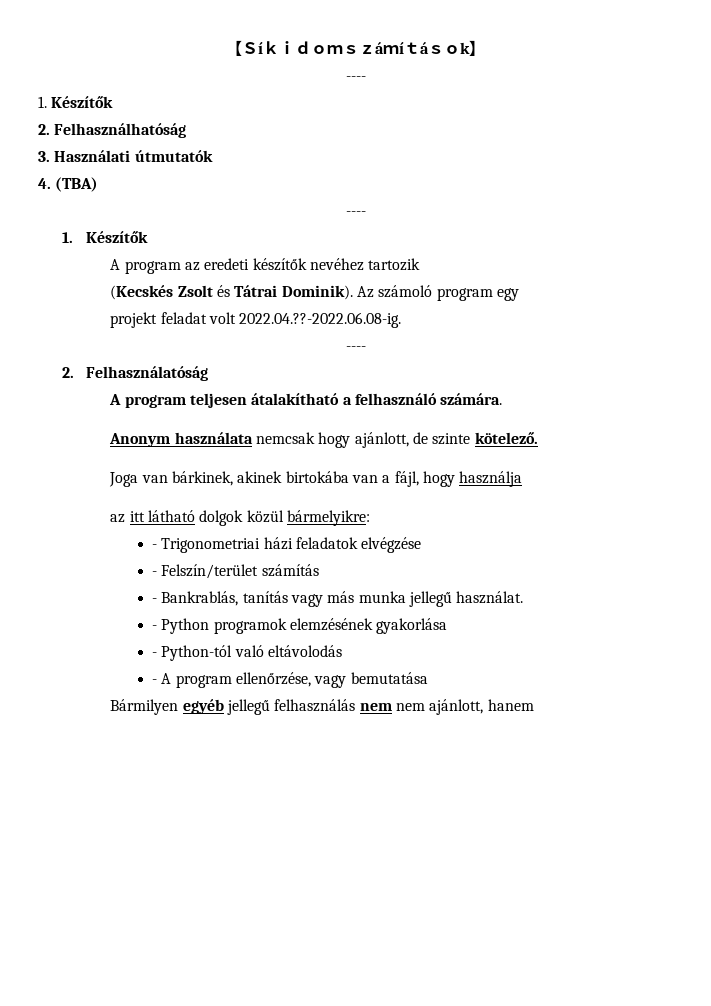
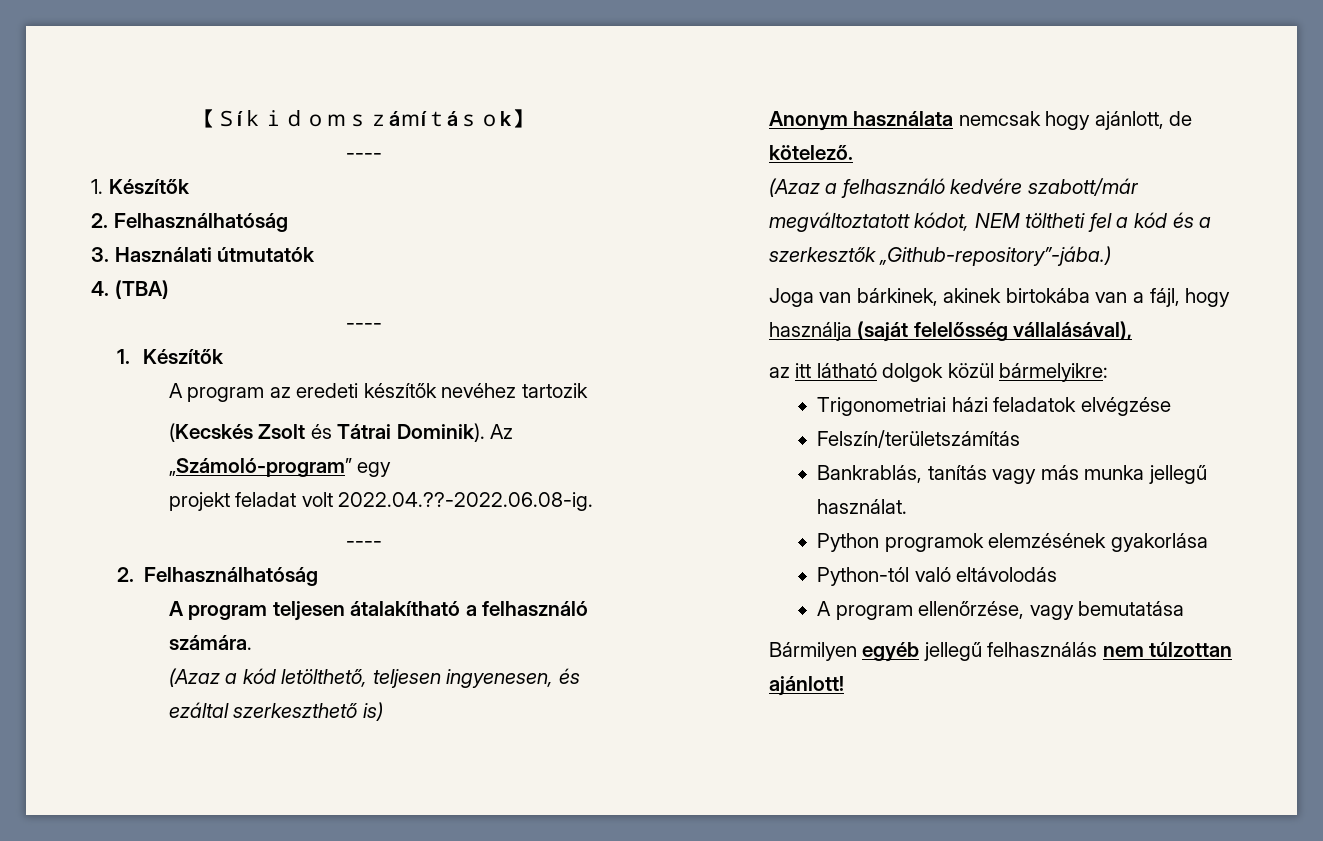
[378,285,493,301] számoló program -> [168,458,352,477] „Számoló-program”
[86,366,209,381] Felhasználatóság -> [144,567,319,586] Felhasználhatóság
(503, 399) none -> [168,668,581,688] [168,702,383,721] // (Azaz a kód letölthető, teljesen ingyenesen, és ezáltal szerkeszthető is)
[432,433,471,445] szinte -> (1193, 118) none
(538, 438) none -> [768,178,1139,198] [768,212,1212,232] [768,246,1112,266] // (Azaz a felhasználó kedvére szabott/már megváltoztatott kódot, NEM töltheti fel a kód és a szerkesztők „Github-repository”-jába.)
(523, 479) none -> [857,321,1133,342] (saját felelősség vállalásával),
[151,544,157,549] - -> (1109, 372) none
[151,564,319,579] [151,598,157,603] - Felszín/terület számítás // - -> [817,430,1021,448] Felszín/területszámítás //
[151,625,157,630] - -> (908, 506) none
[151,652,157,657] - -> (1208, 542) none
[151,679,157,684] - -> (1058, 574) none
[395,699,534,715] nem ajánlott, hanem -> [1149,642,1233,657] [768,676,844,696] túlzottan ajánlott!

